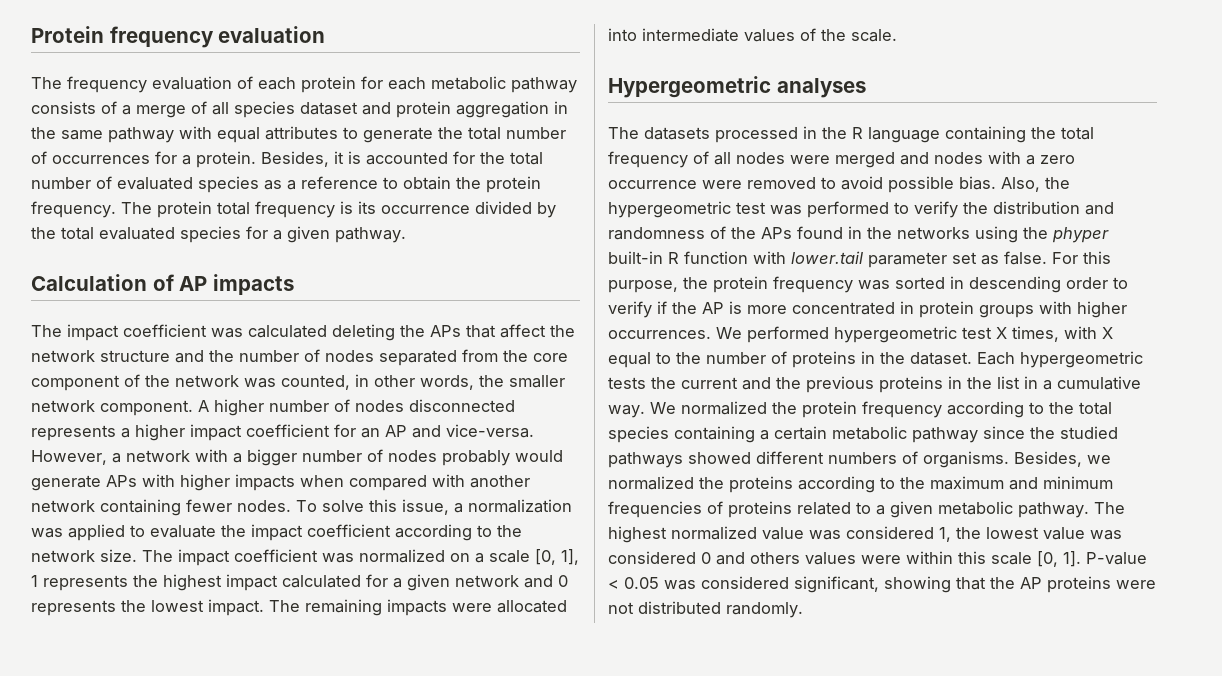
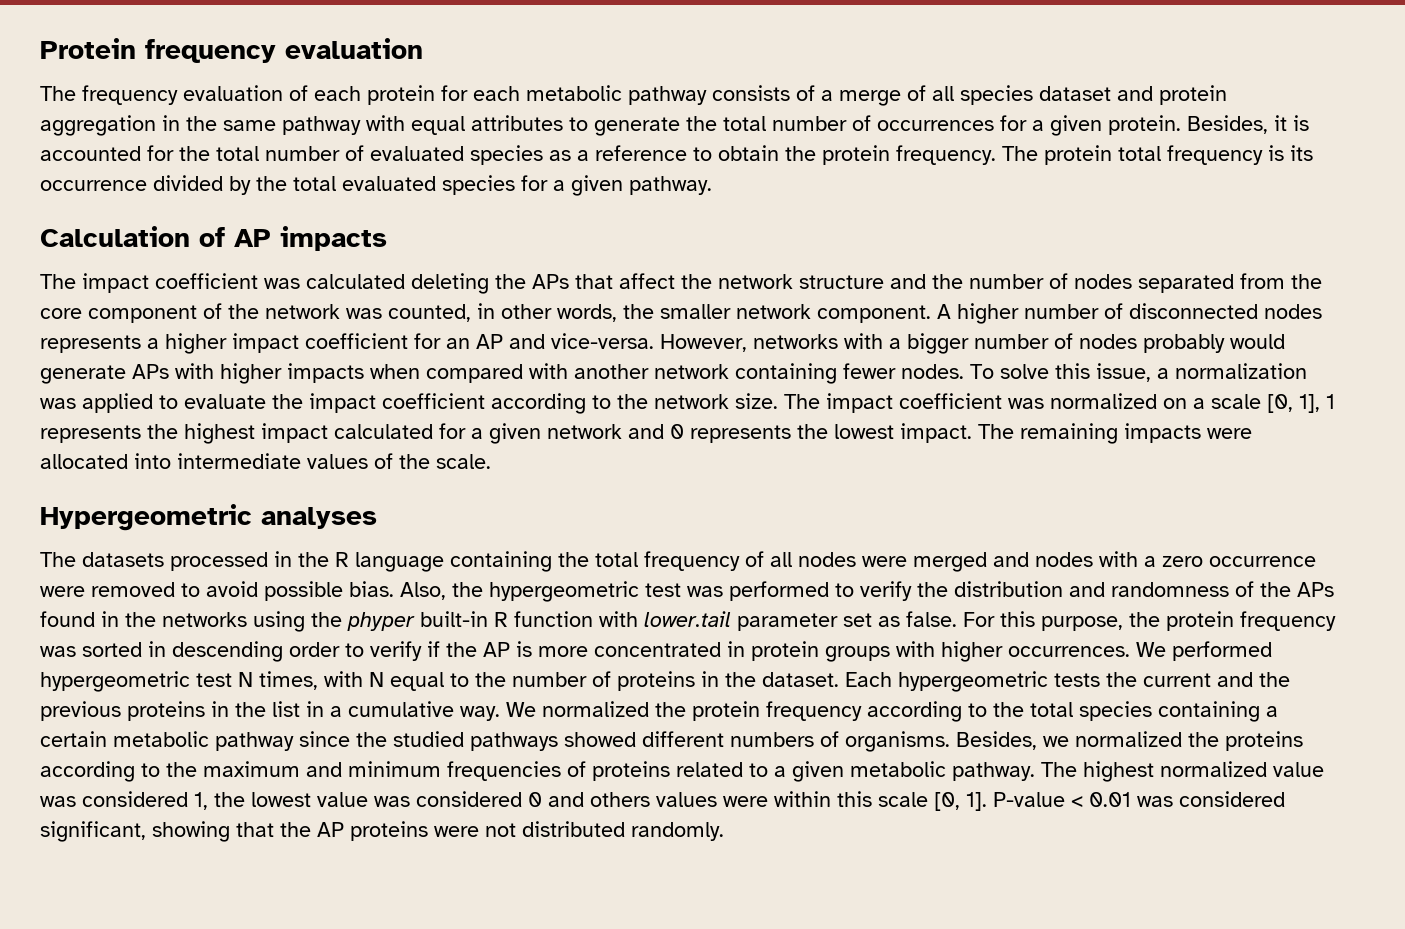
(191, 160) none -> [1050,115,1102,136] given
[355,399,515,412] nodes disconnected -> [1129,303,1322,319] disconnected nodes
[112,450,190,463] a network -> [753,334,838,349] networks
[996,327,1007,339] X -> [238,672,253,687] N
[1102,327,1113,339] X -> [369,672,384,687] N
[624,577,659,589] 0.05 -> [1089,792,1131,807] 0.01

